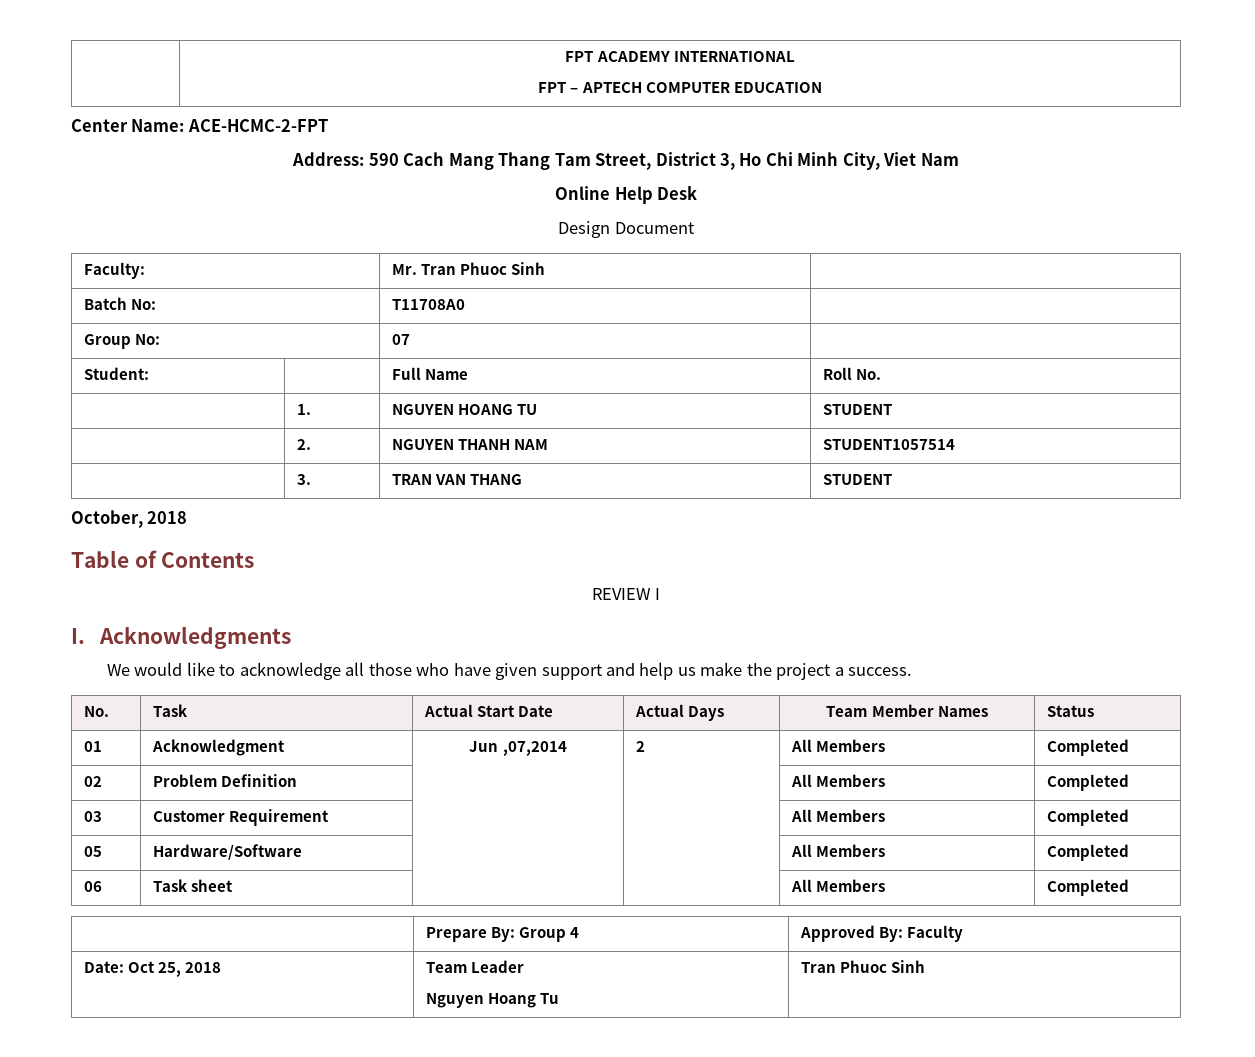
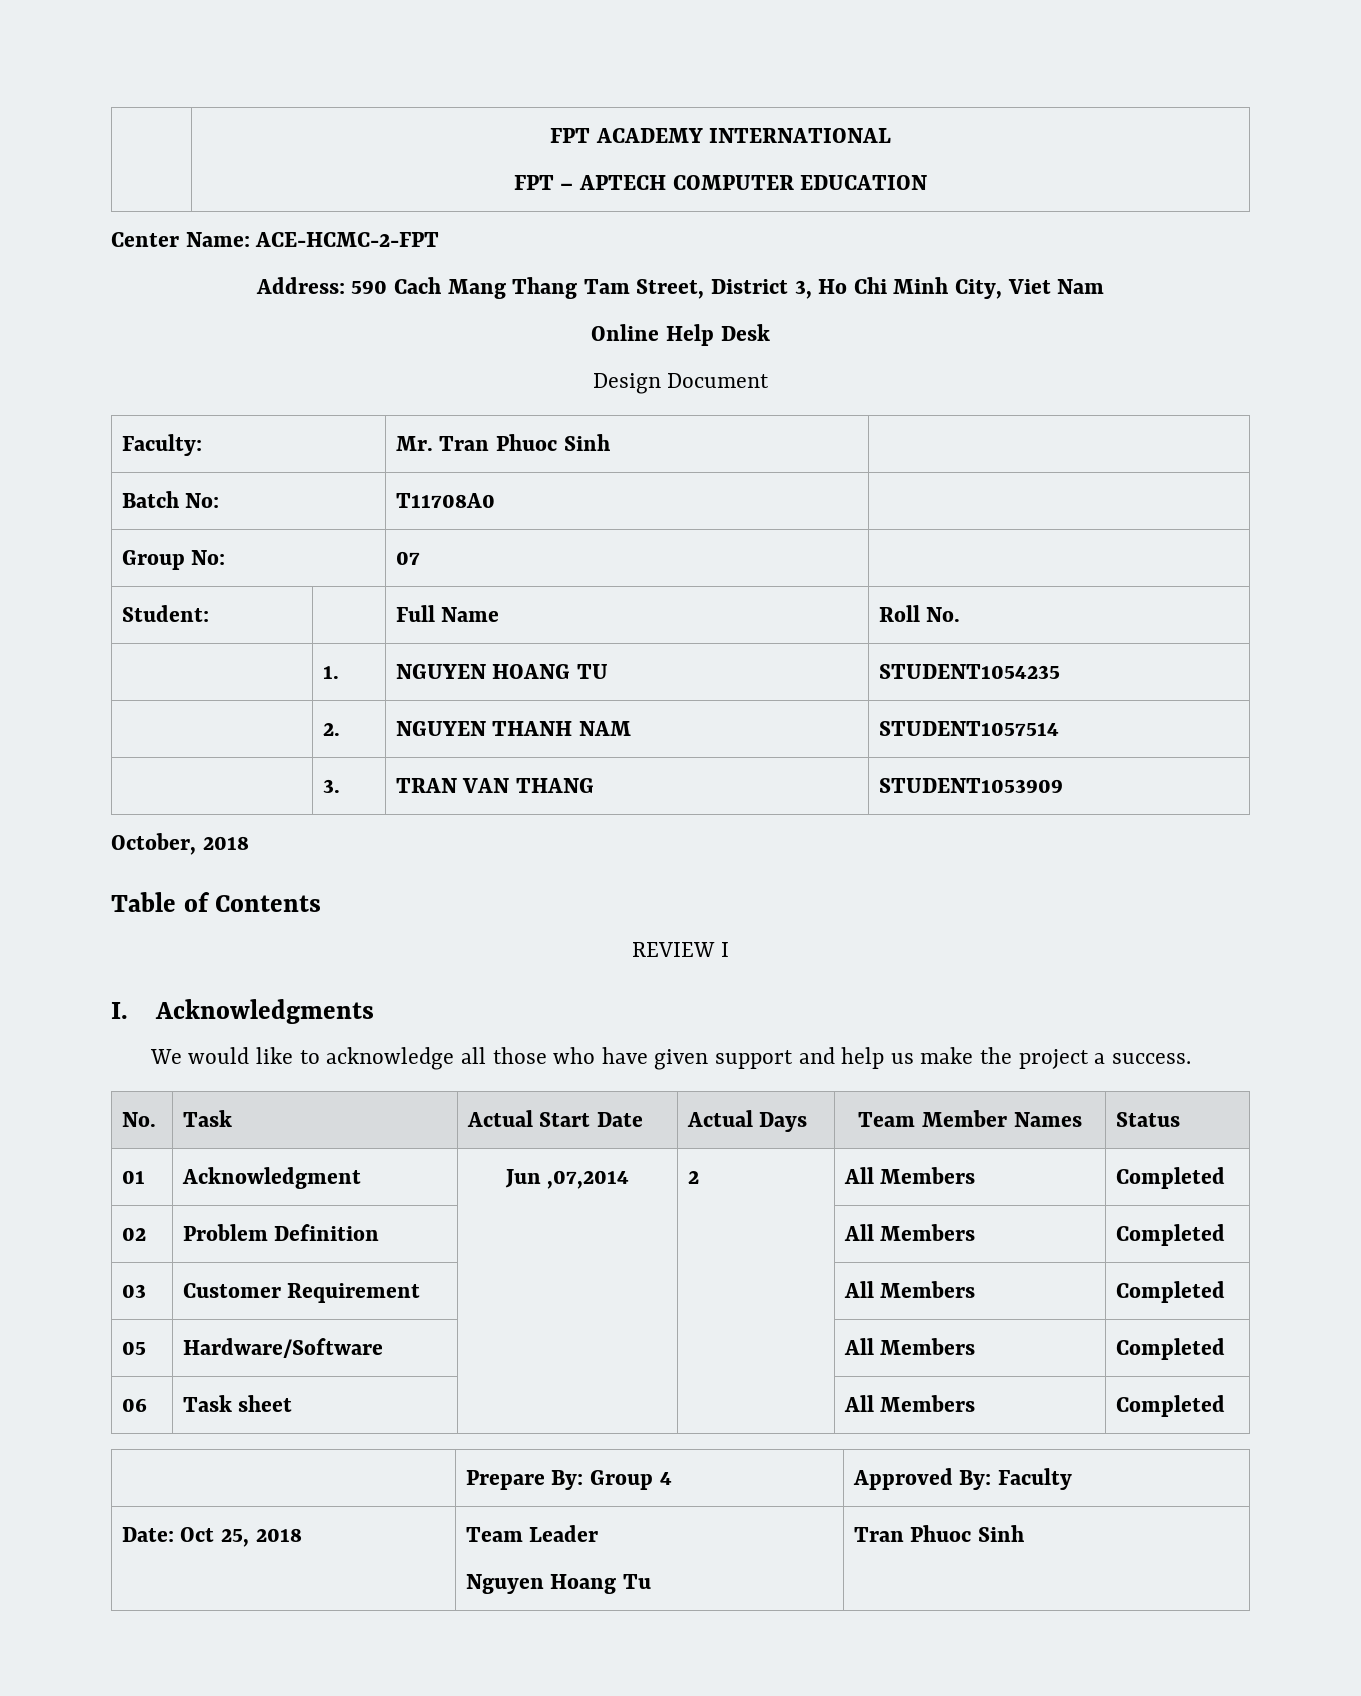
[822,404,892,415] STUDENT -> [878,664,1060,679] STUDENT1054235
[822,474,892,485] STUDENT -> [878,778,1063,793] STUDENT1053909

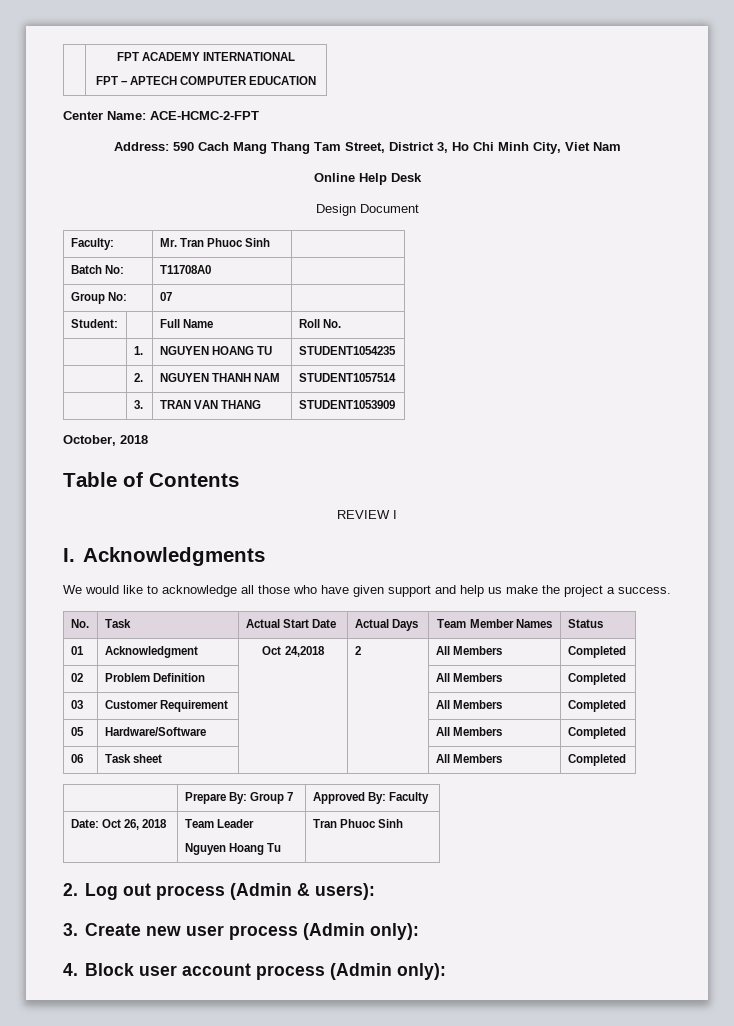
[504,1169,630,1189] Jun ,07,2014 -> [262,646,325,657] Oct 24,2018
[659,1472,672,1485] 4 -> [287,792,294,801] 7
[220,1529,249,1547] 25, -> [124,819,140,830] 26,
(1024, 1533) none -> [63,883,375,900] [63,923,419,940] [63,963,446,980] // 2. Log out process (Admin & users): // 3. Create new user process (Admin only): // 4. Block user account process (Admin only):

